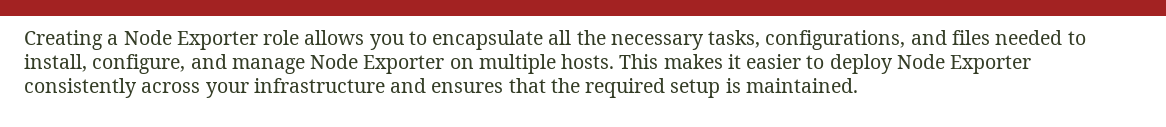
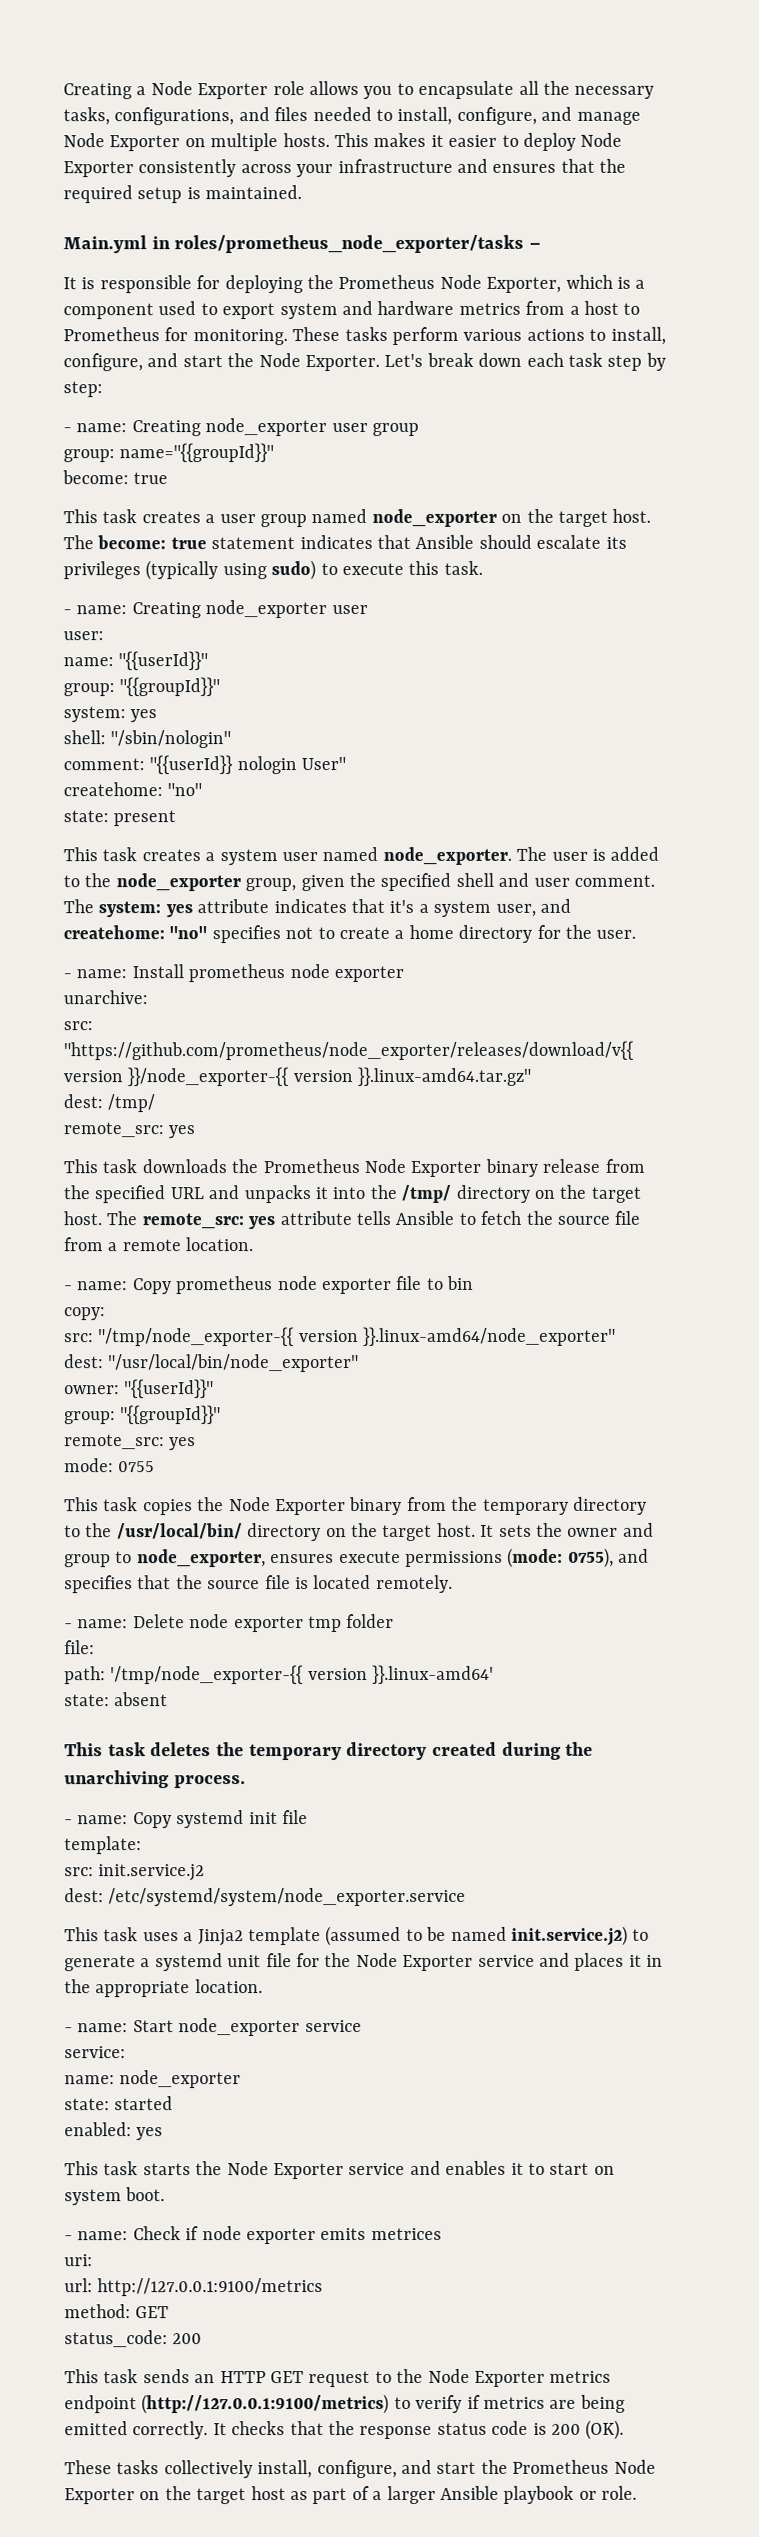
(858, 85) none -> [63,234,542,254] [63,274,646,294] [63,300,641,320] [63,326,666,346] [63,352,666,372] [63,381,103,398] [63,418,419,437] [63,443,275,463] [62,470,169,485] [63,508,652,528] [63,534,627,550] [63,560,483,581] [63,600,368,619] [63,631,104,641] [63,651,209,671] [63,677,221,697] [63,706,158,723] [63,730,232,749] [63,755,347,775] [63,782,203,797] [63,810,177,827] [63,846,660,866] [63,872,655,892] [63,898,571,918] [63,924,637,944] [63,964,404,983] [63,990,148,1005] [63,1021,93,1031] [63,1040,634,1061] [63,1066,532,1087] [63,1094,156,1113] [63,1122,196,1139] [63,1158,645,1177] [63,1184,641,1204] [63,1210,641,1230] [63,1237,254,1252] [64,1275,475,1295] [64,1307,106,1321] [64,1326,617,1347] [64,1354,360,1373] [64,1379,215,1399] [64,1405,222,1425] [64,1434,197,1451] [64,1458,156,1473] [64,1496,647,1516] [64,1522,654,1542] [64,1547,650,1568] [64,1574,453,1594] [64,1613,395,1633] [64,1640,95,1655] [64,1664,495,1685] [64,1692,169,1707] [64,1741,594,1761] [64,1770,246,1789] [64,1810,308,1829] [64,1836,142,1855] [64,1864,206,1882] [64,1887,467,1907] [64,1925,650,1947] [64,1952,664,1972] [64,1979,263,1998] [64,2018,362,2037] [64,2046,126,2059] [64,2070,242,2089] [64,2096,174,2111] [64,2122,164,2141] [64,2160,615,2180] [64,2187,166,2206] [64,2226,442,2245] [64,2254,93,2267] [64,2278,324,2297] [64,2304,170,2319] [64,2330,203,2348] [64,2368,612,2388] [64,2393,625,2415] [64,2419,625,2440] [64,2459,656,2479] [64,2485,638,2505] // Main.yml in roles/prometheus_node_exporter/tasks – // It is responsible for deploying the Prometheus Node Exporter, which is a component used to export system and hardware metrics from a host to Prometheus for monitoring. These tasks perform various actions to install, configure, and start the Node Exporter. Let's break down each task step by step: // - name: Creating node_exporter user group // group: name="{{groupId}}" // become: true // This task creates a user group named node_exporter on the target host. The become: true statement indicates that Ansible should escalate its privileges (typically using sudo) to execute this task. // - name: Creating node_exporter user // user: // name: "{{userId}}" // group: "{{groupId}}" // system: yes // shell: "/sbin/nologin" // comment: "{{userId}} nologin User" // createhome: "no" // state: present // This task creates a system user named node_exporter. The user is added to the node_exporter group, given the specified shell and user comment. The system: yes attribute indicates that it's a system user, and createhome: "no" specifies not to create a home directory for the user. // - name: Install prometheus node exporter // unarchive: // src: "https://github.com/prometheus/node_exporter/releases/download/v{{ version }}/node_exporter-{{ version }}.linux-amd64.tar.gz" // dest: /tmp/ // remote_src: yes // This task downloads the Prometheus Node Exporter binary release from the specified URL and unpacks it into the /tmp/ directory on the target host. The remote_src: yes attribute tells Ansible to fetch the source file from a remote location. // - name: Copy prometheus node exporter file to bin // copy: // src: "/tmp/node_exporter-{{ version }}.linux-amd64/node_exporter" // dest: "/usr/local/bin/node_exporter" // owner: "{{userId}}" // group: "{{groupId}}" // remote_src: yes // mode: 0755 // This task copies the Node Exporter binary from the temporary directory to the /usr/local/bin/ directory on the target host. It sets the owner and group to node_exporter, ensures execute permissions (mode: 0755), and specifies that the source file is located remotely. // - name: Delete node exporter tmp folder // file: // path: '/tmp/node_exporter-{{ version }}.linux-amd64' // state: absent // This task deletes the temporary directory created during the unarchiving process. // - name: Copy systemd init file // template: // src: init.service.j2 // dest: /etc/systemd/system/node_exporter.service // This task uses a Jinja2 template (assumed to be named init.service.j2) to generate a systemd unit file for the Node Exporter service and places it in the appropriate location. // - name: Start node_exporter service // service: // name: node_exporter // state: started // enabled: yes // This task starts the Node Exporter service and enables it to start on system boot. // - name: Check if node exporter emits metrices // uri: // url: http://127.0.0.1:9100/metrics // method: GET // status_code: 200 // This task sends an HTTP GET request to the Node Exporter metrics endpoint (http://127.0.0.1:9100/metrics) to verify if metrics are being emitted correctly. It checks that the response status code is 200 (OK). // These tasks collectively install, configure, and start the Prometheus Node Exporter on the target host as part of a larger Ansible playbook or role.

